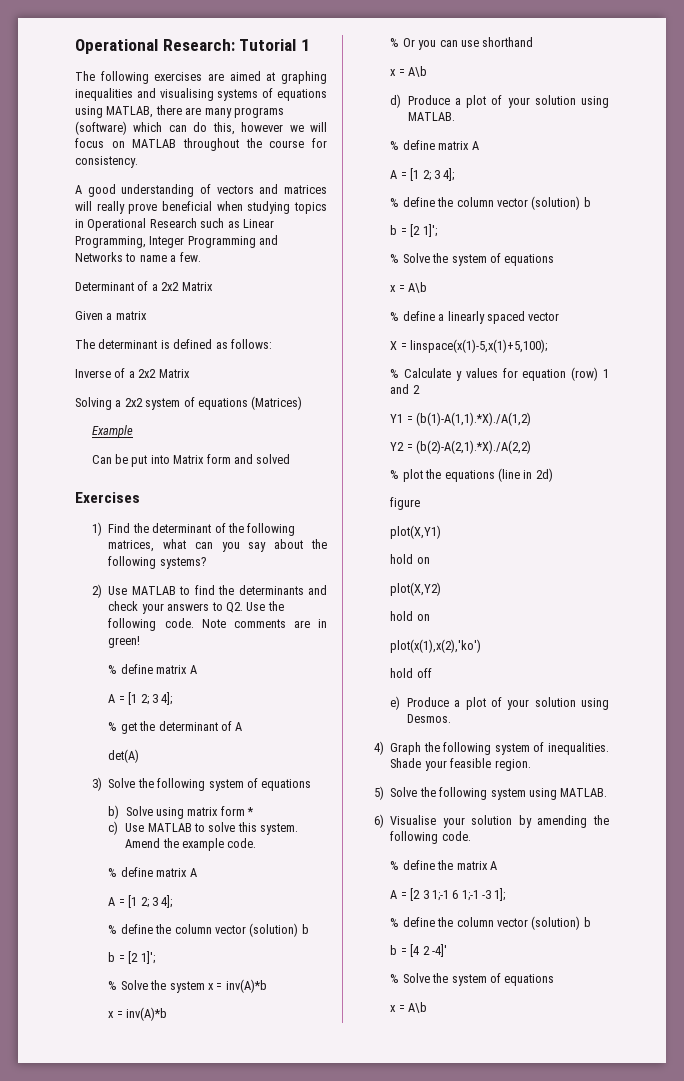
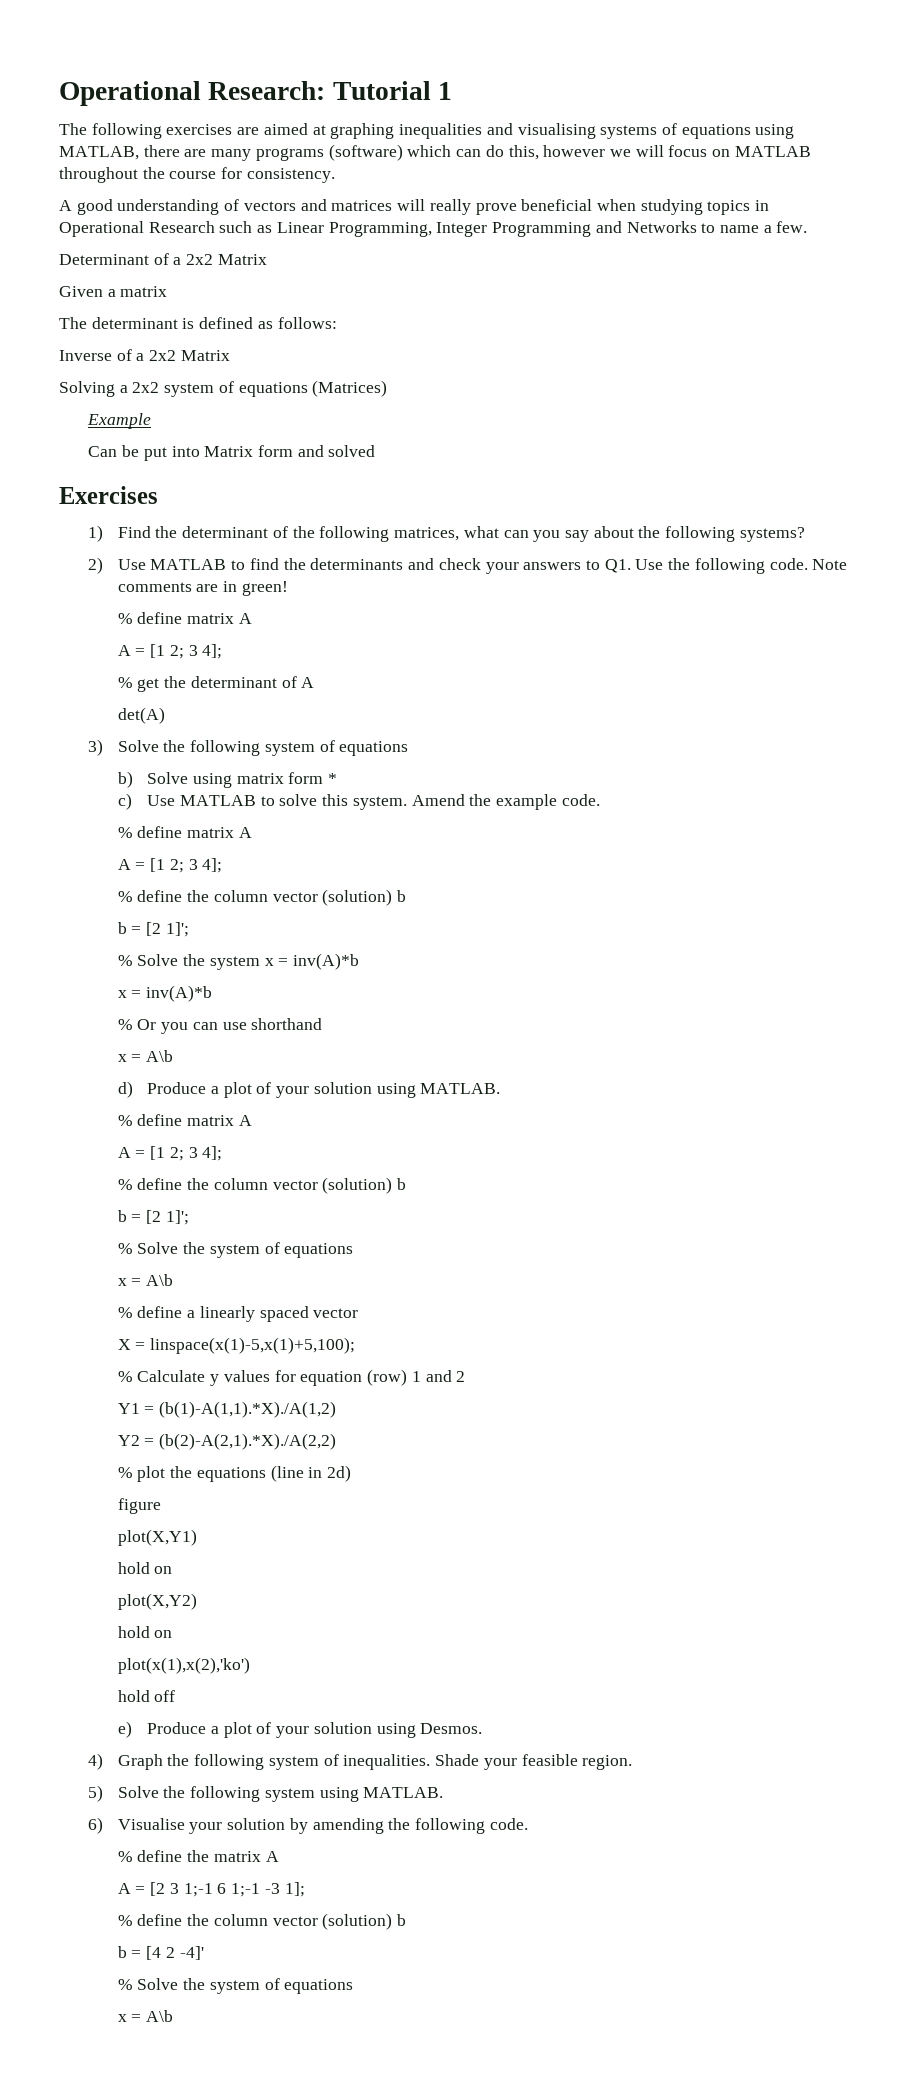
[225,602,243,613] Q2. -> [604,559,631,573] Q1.

